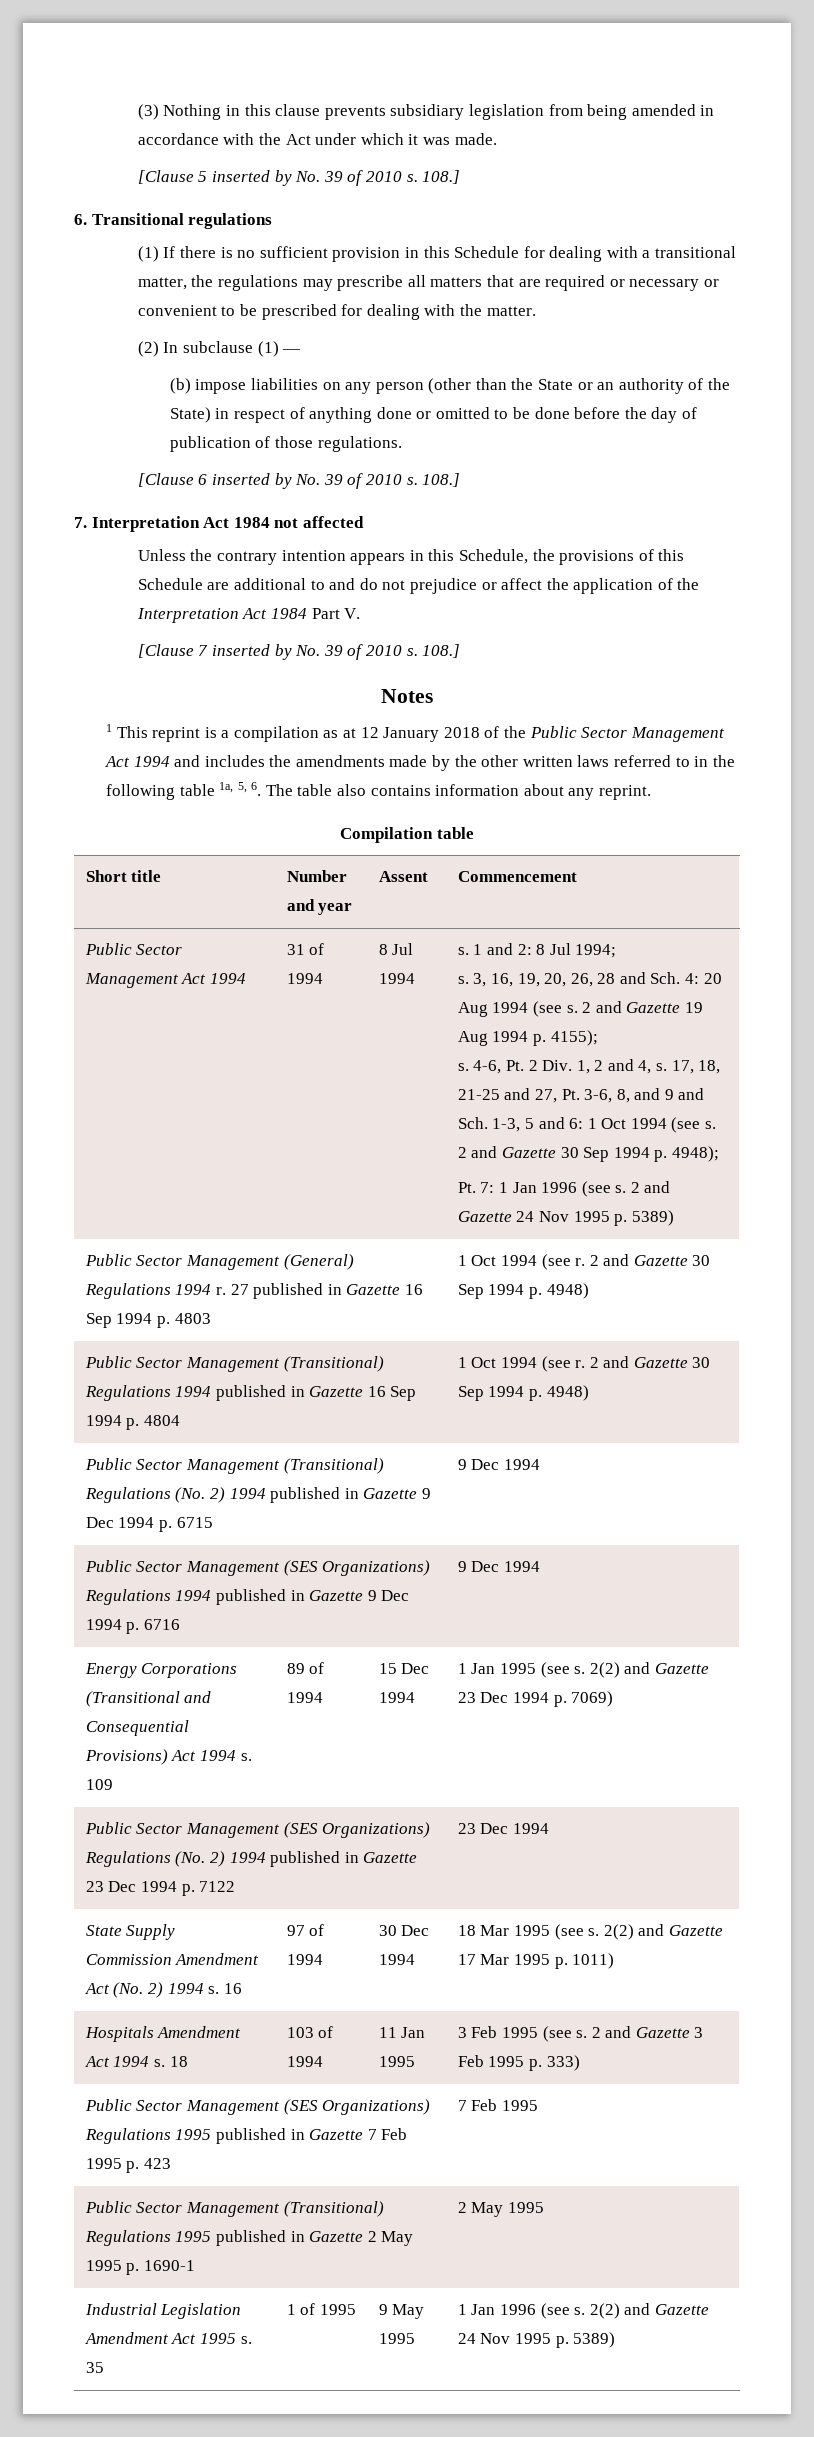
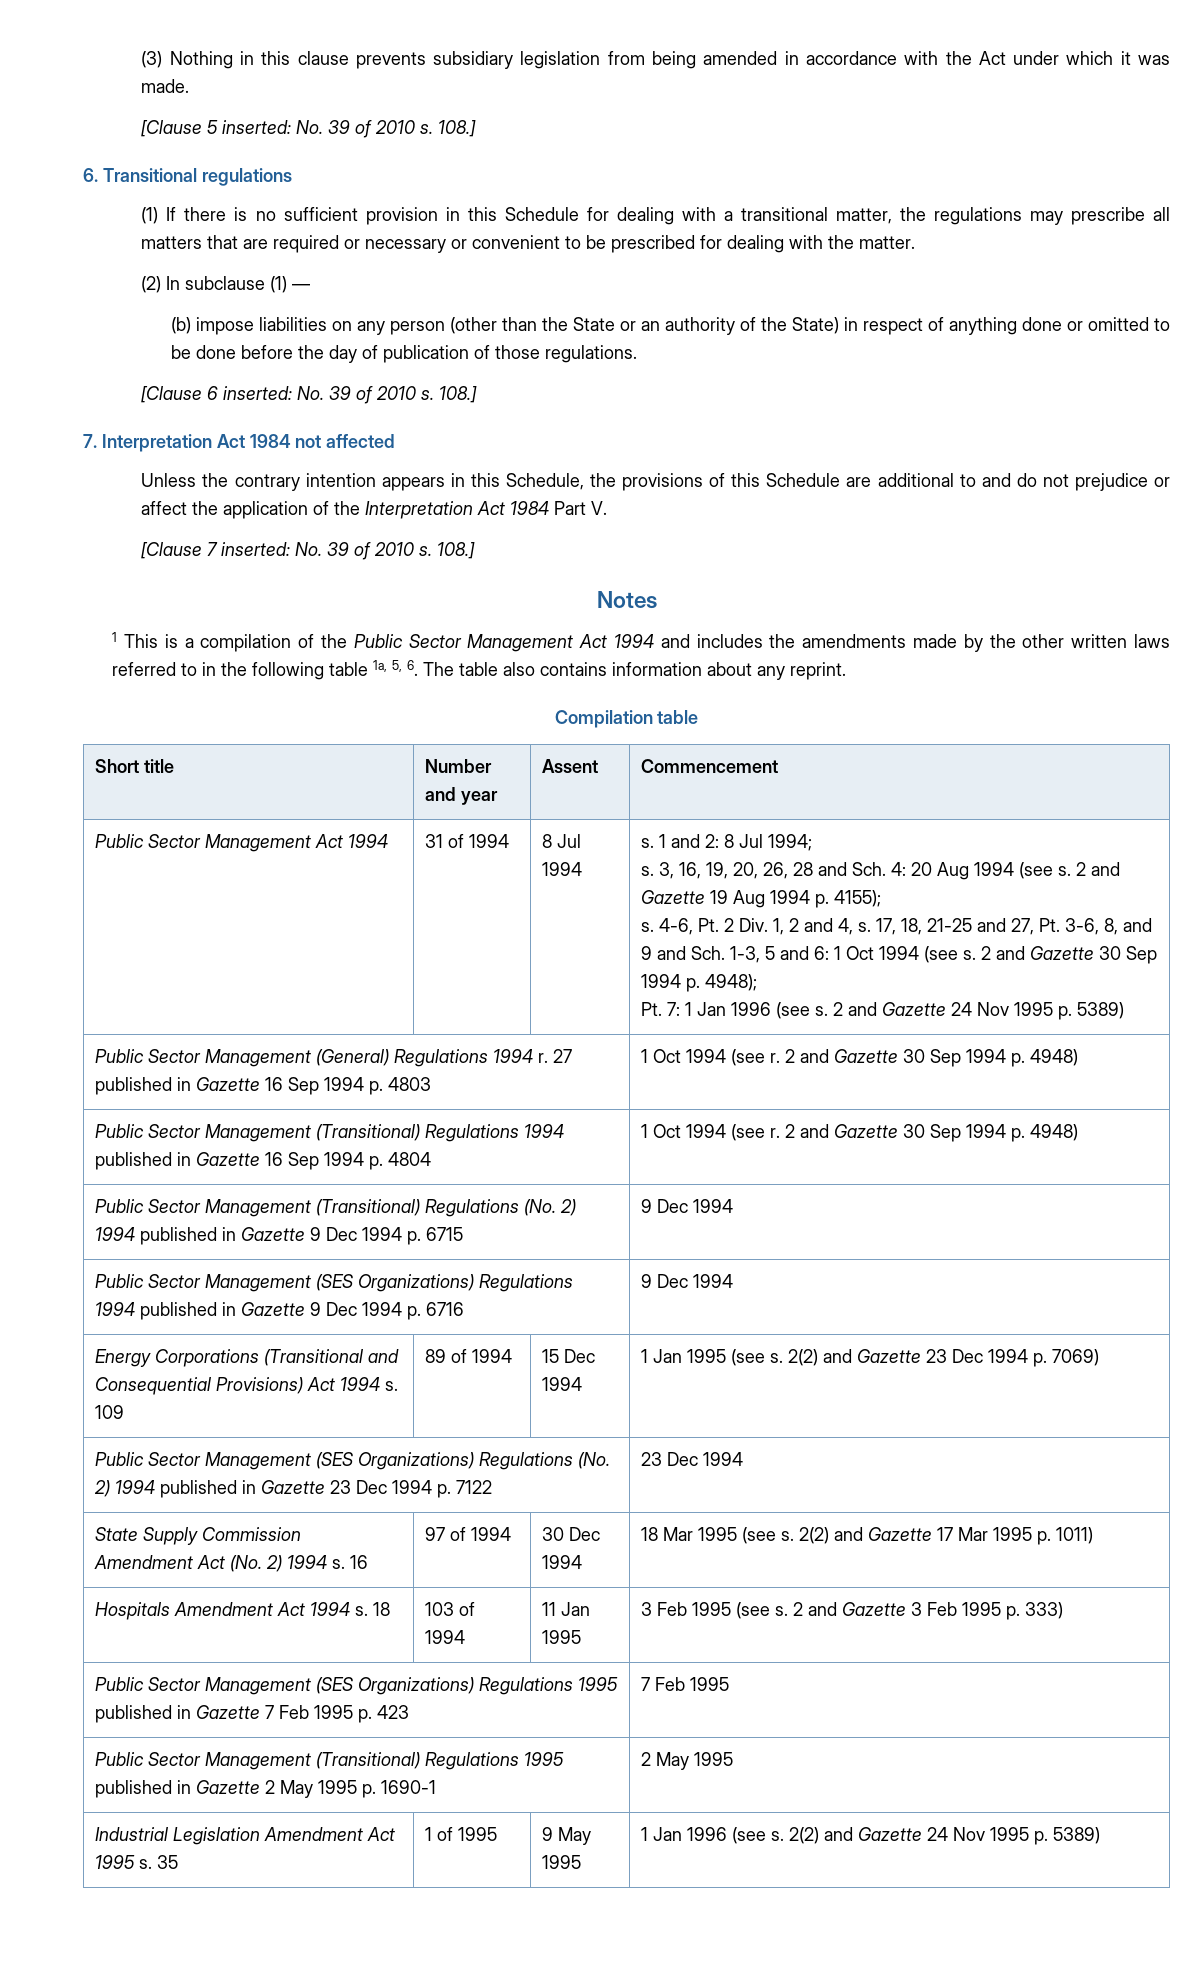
[212,170,292,186] inserted by -> [222,120,292,134] inserted:
[212,473,292,489] inserted by -> [223,386,293,400] inserted:
[212,644,292,660] inserted by -> [221,542,291,556] inserted:
[152,727,201,742] reprint -> (158, 641) none
[323,727,480,742] as at 12 January 2018 -> (292, 643) none

